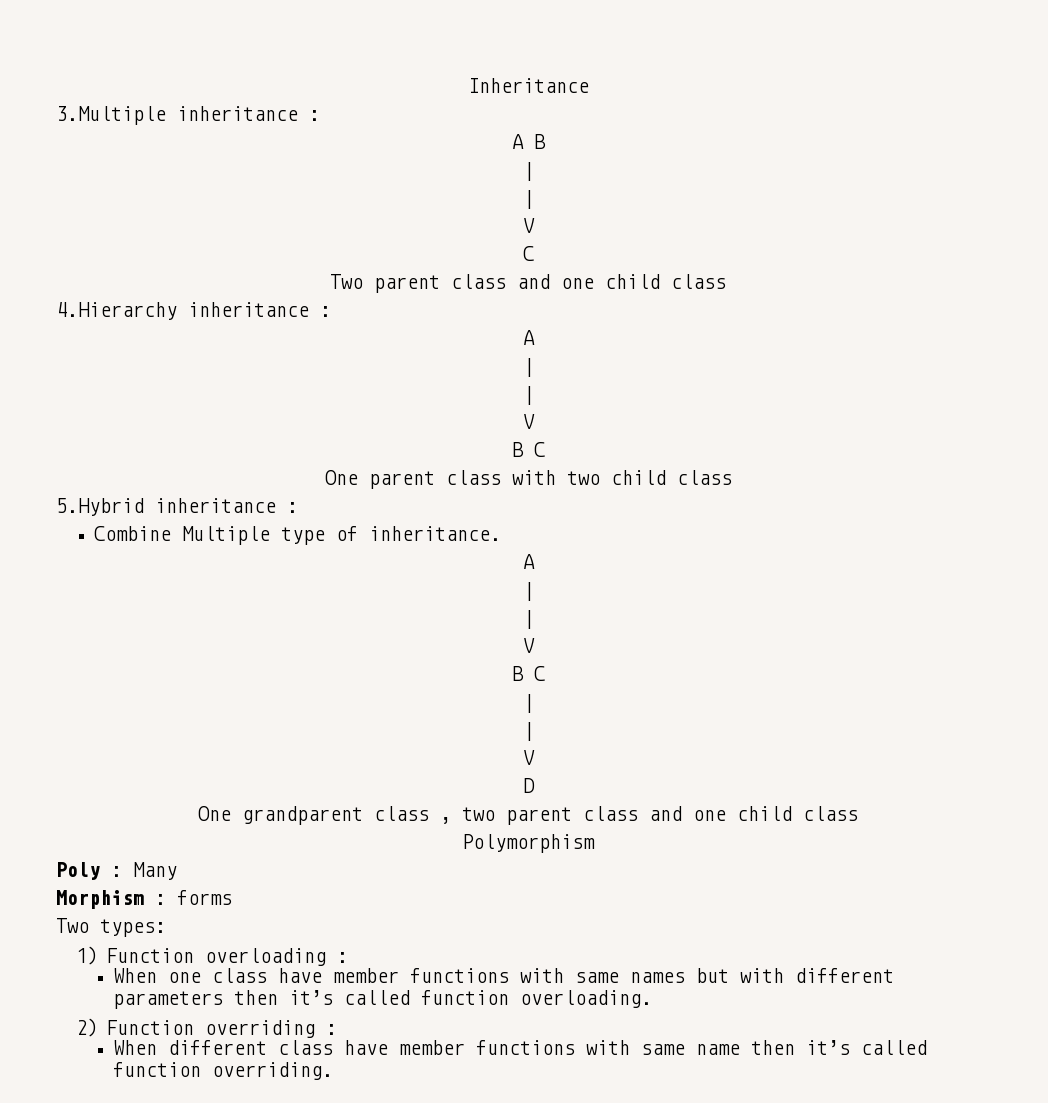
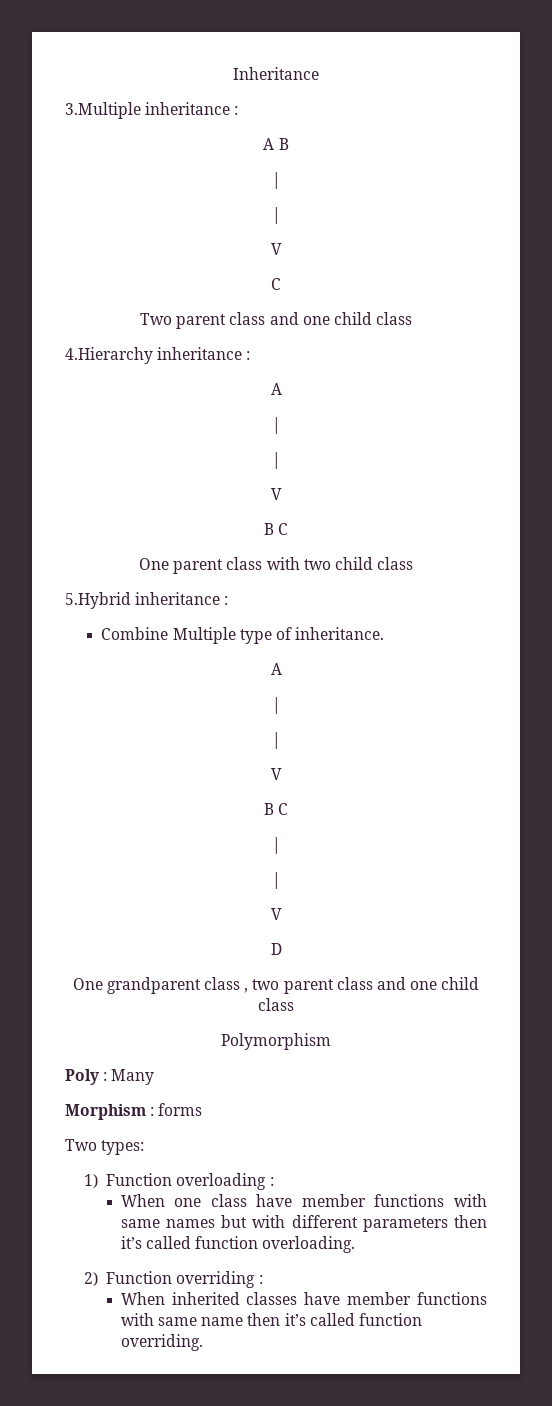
[168,1040,334,1055] different class -> [171,1292,298,1305] inherited classes

